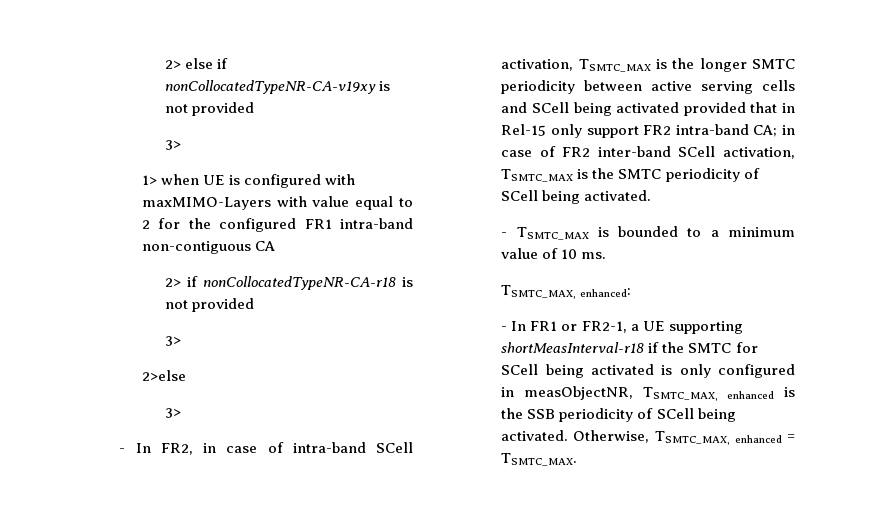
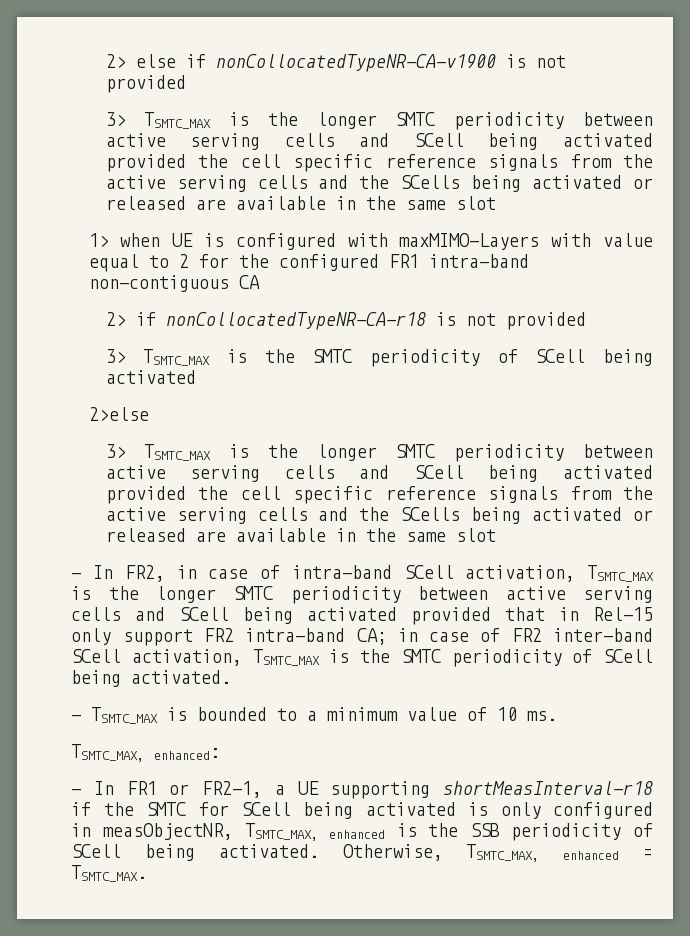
[164,80,390,94] [164,102,254,116] [164,140,181,150] nonCollocatedTypeNR-CA-v19xy is not provided // 3> -> [215,54,566,72] [105,75,186,93] [105,112,653,130] [105,133,653,150] [105,154,653,172] [105,175,653,192] [105,196,496,210] nonCollocatedTypeNR-CA-v1900 is not provided // 3> TSMTC_MAX is the longer SMTC periodicity between active serving cells and SCell being activated provided the cell specific reference signals from the active serving cells and the SCells being activated or released are available in the same slot
[141,370,186,381] [164,408,181,418] // 2>else // 3> -> [143,349,653,367] [105,370,196,384] [88,407,149,421] [105,444,653,462] [105,465,653,482] [105,486,653,504] [105,507,653,524] [105,528,496,542] TSMTC_MAX is the SMTC periodicity of SCell being activated // 2>else // 3> TSMTC_MAX is the longer SMTC periodicity between active serving cells and SCell being activated provided the cell specific reference signals from the active serving cells and the SCells being activated or released are available in the same slot

